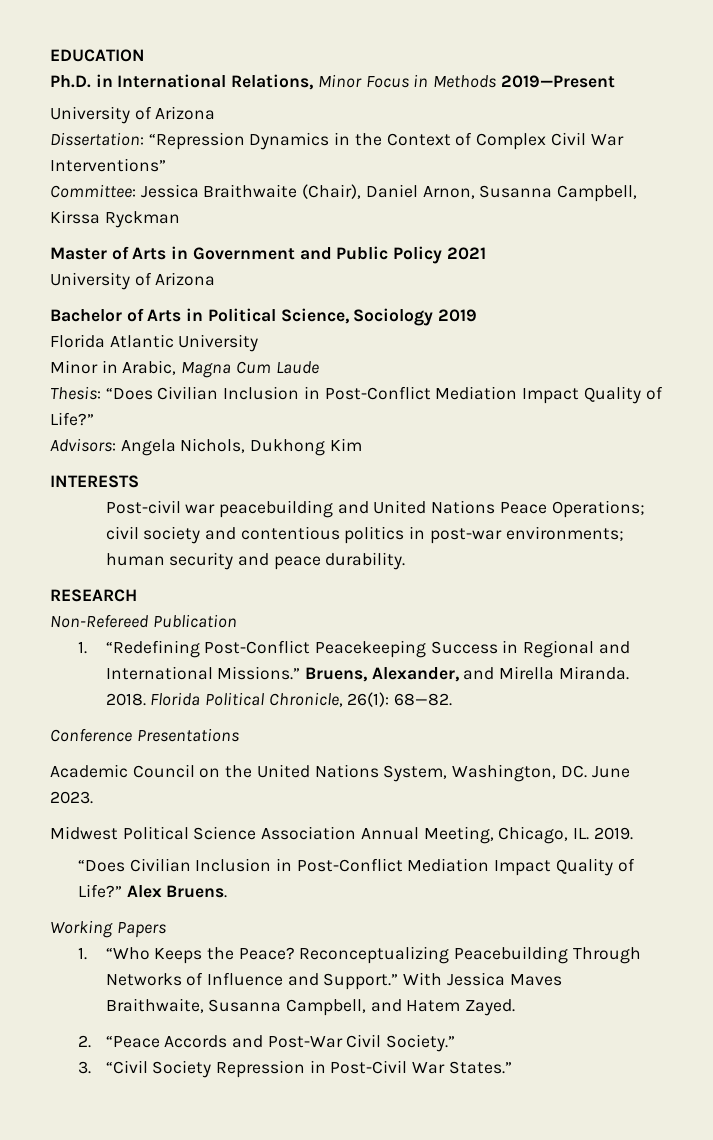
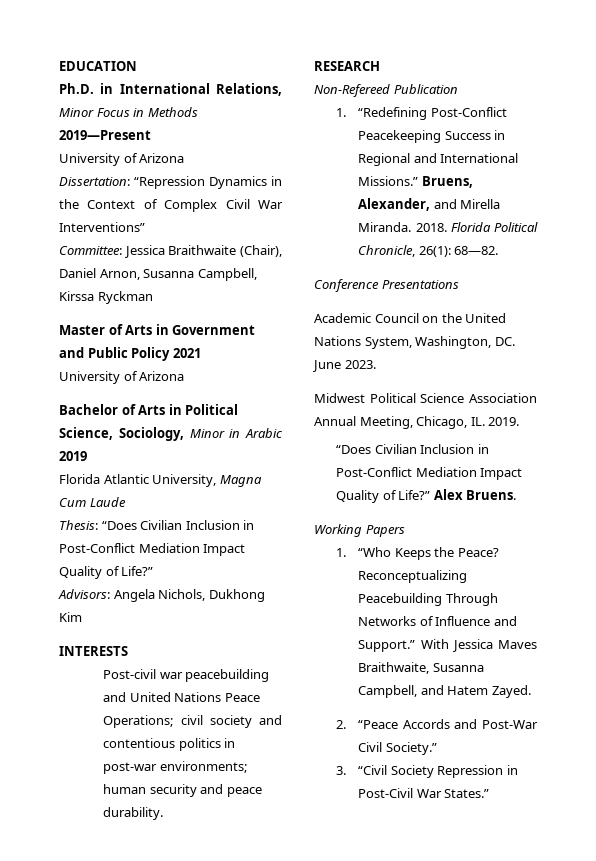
[353,308,434,326] Sociology -> [118,427,282,441] Sociology, Minor in Arabic
[178,334,259,352] [50,360,177,375] University // Minor in Arabic, -> [152,474,217,487] University,

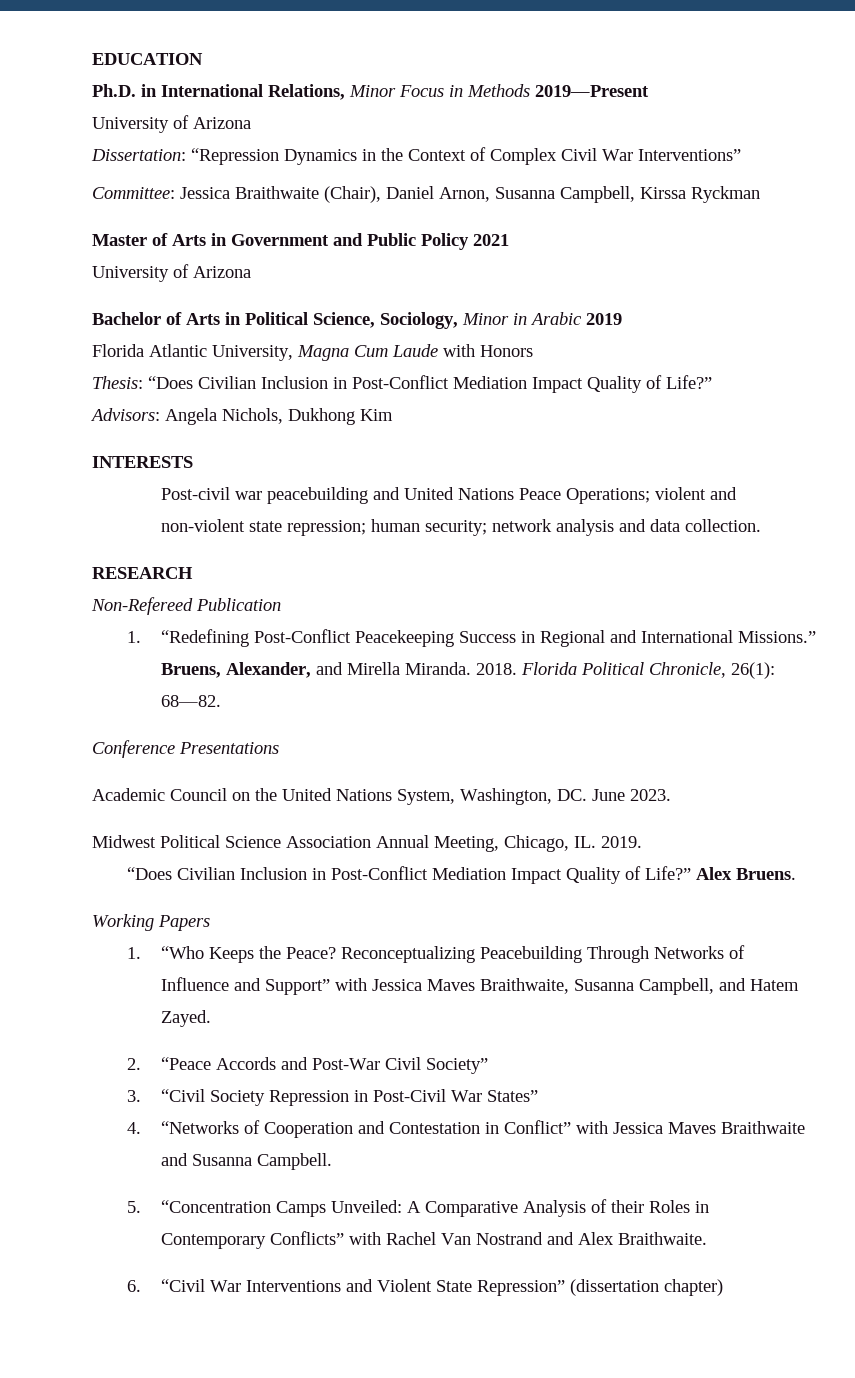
(126, 502) none -> [443,344,533,357] with Honors
[180,715,282,728] [103,738,236,751] [103,761,247,774] [103,784,262,797] [103,807,164,820] civil society and contentious politics in post-war environments; human security and peace durability. -> [655,487,738,500] [161,519,762,536] violent and non-violent state repression; human security; network analysis and data collection.
[358,639,449,652] Support.” With -> [265,978,368,995] Support” with
[385,742,437,755] Society.” -> [426,1058,489,1074] Society”
[444,789,490,798] States.” -> [487,1090,539,1102] [126,1120,806,1138] [161,1153,333,1170] [126,1199,710,1217] [161,1231,708,1249] [126,1279,724,1296] States” // 4. “Networks of Cooperation and Contestation in Conflict” with Jessica Maves Braithwaite and Susanna Campbell. // 5. “Concentration Camps Unveiled: A Comparative Analysis of their Roles in Contemporary Conflicts” with Rachel Van Nostrand and Alex Braithwaite. // 6. “Civil War Interventions and Violent State Repression” (dissertation chapter)

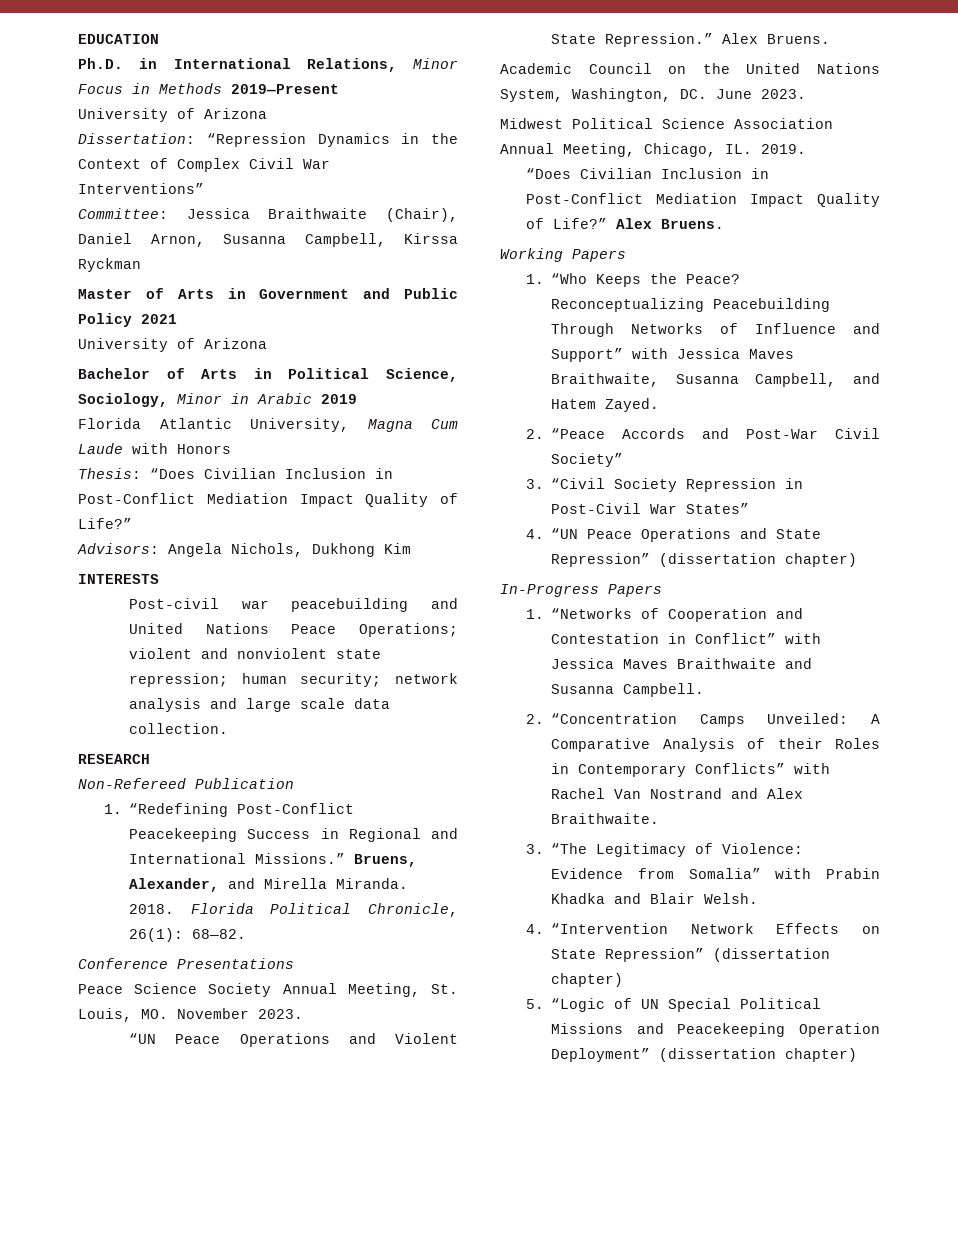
[161,519,246,532] non-violent -> [236,648,327,659] nonviolent
(647, 525) none -> [245,698,345,712] large scale
(279, 748) none -> [78,983,458,997] [78,1008,303,1022] [128,1033,458,1047] [550,33,830,47] // Peace Science Society Annual Meeting, St. Louis, MO. November 2023. // “UN Peace Operations and Violent State Repression.” Alex Bruens.
(141, 1128) none -> [550,528,821,542] [550,553,857,567] [500,584,662,597] [525,609,544,619] “UN Peace Operations and State Repression” (dissertation chapter) // In-Progress Papers // 1.
[126,1201,141,1213] 5. -> [525,714,544,724] 2.
[126,1279,566,1296] 6. “Civil War Interventions and Violent State Repression” -> [525,843,803,857] [550,868,880,879] [550,893,758,904] [525,923,880,934] [550,948,830,962] [550,973,623,987] [525,998,821,1012] [550,1023,880,1037] [550,1048,650,1062] 3. “The Legitimacy of Violence: Evidence from Somalia” with Prabin Khadka and Blair Welsh. // 4. “Intervention Network Effects on State Repression” (dissertation chapter) // 5. “Logic of UN Special Political Missions and Peacekeeping Operation Deployment”

